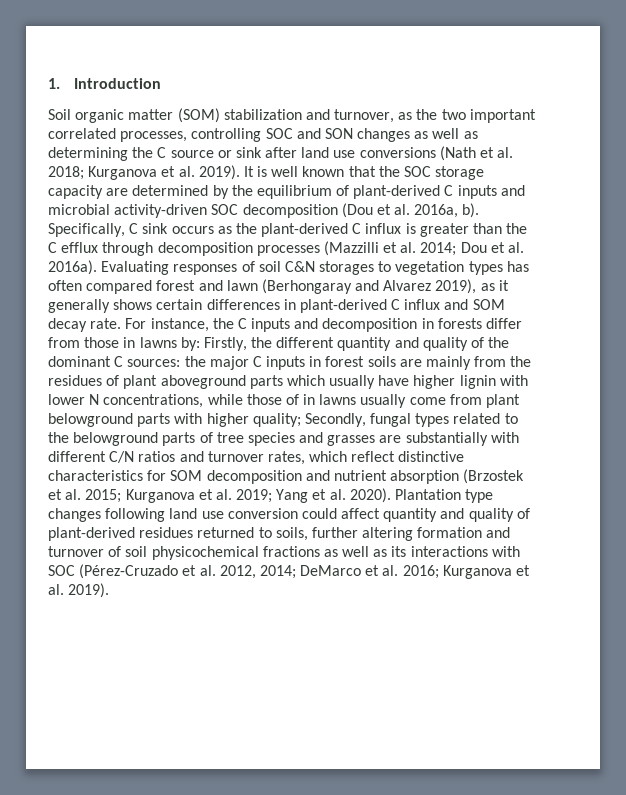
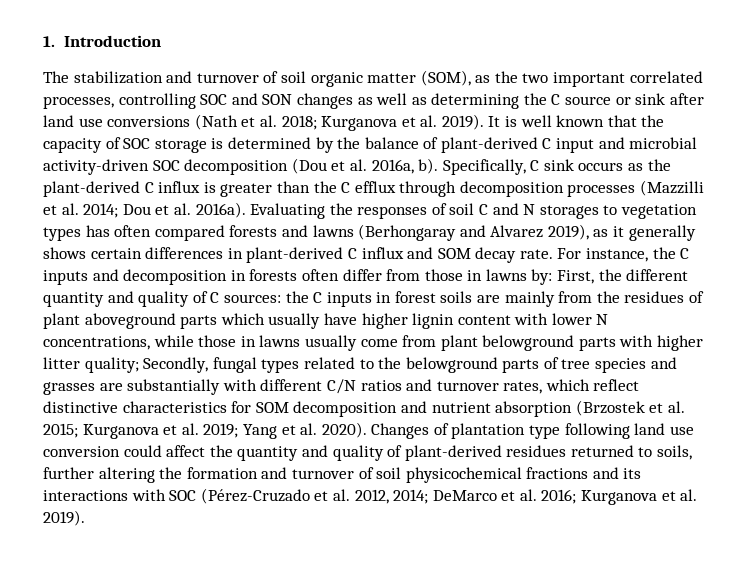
[48,108,395,123] Soil organic matter (SOM) stabilization and turnover, -> [43,70,471,87] The stabilization and turnover of soil organic matter (SOM),
[404,166,485,180] [48,185,129,199] SOC storage capacity are -> [43,137,224,153] capacity of SOC storage is
[256,185,332,199] equilibrium -> [364,137,419,149] balance
[457,185,497,199] inputs -> [556,138,595,153] input
(170, 268) none -> [329,203,353,215] the
[284,261,315,272] C&N -> [479,203,536,215] C and N
[156,280,258,291] forest and lawn -> [229,225,354,237] forests and lawns
(482, 323) none -> [301,269,339,281] often
[203,337,247,351] Firstly, -> [557,270,595,284] First,
[488,337,510,348] [48,356,111,367] the dominant -> (208, 297) none
[209,356,249,370] major -> (309, 297) none
(496, 382) none -> [457,315,511,325] content
[285,394,299,405] of -> (237, 341) none
(249, 420) none -> [43,357,80,369] litter
[395,489,494,503] [48,508,101,522] Plantation type changes -> [371,423,561,439] Changes of plantation type
(381, 513) none -> [209,445,233,457] the
(414, 534) none -> [159,467,183,479] the
[323,546,388,557] as well as -> [592,467,619,479] and

